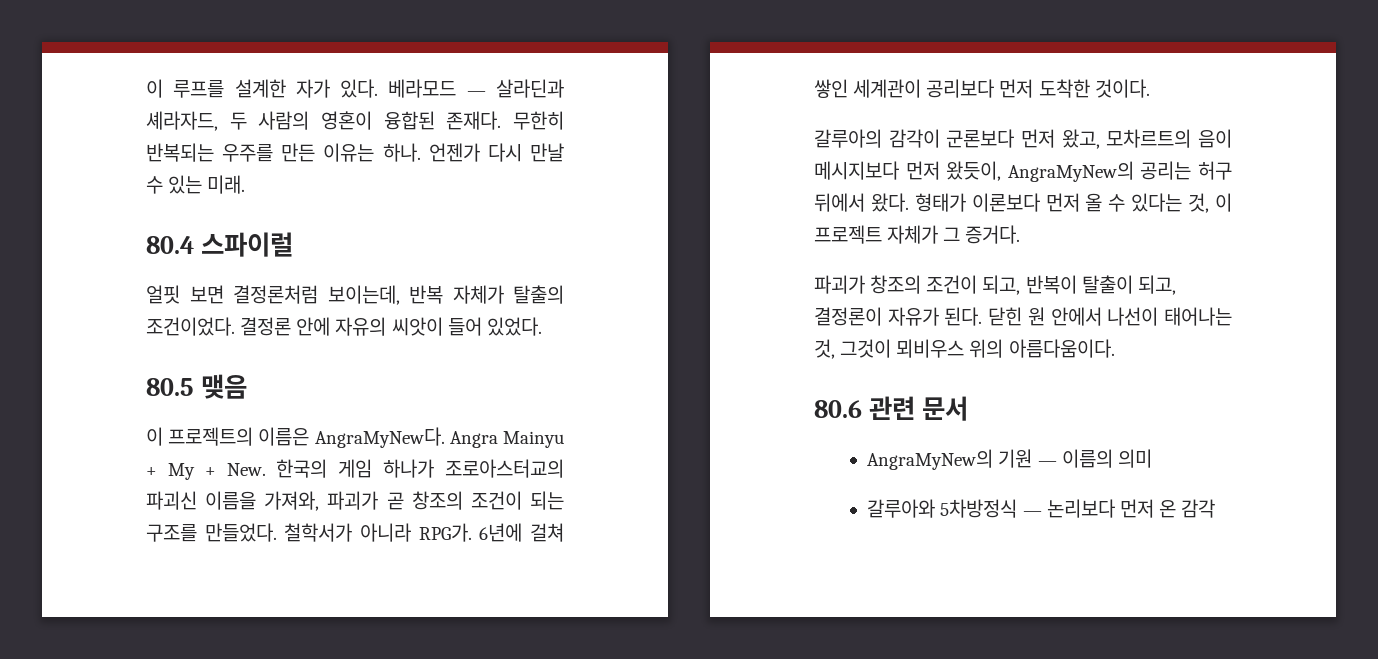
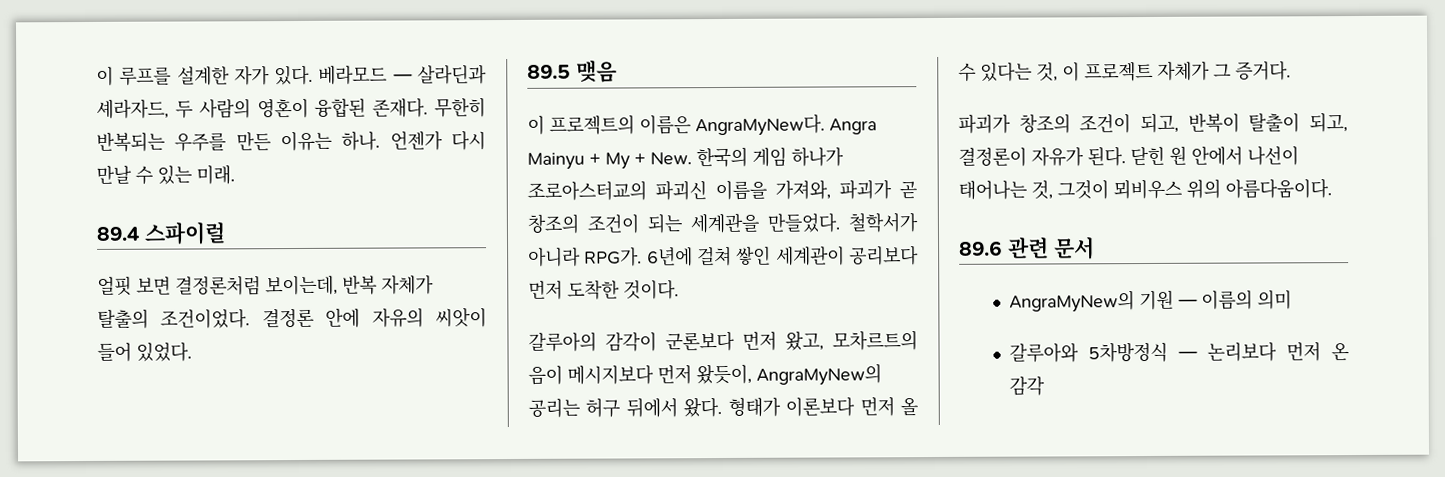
[146,236,194,254] 80.4 -> [96,226,140,241] 89.4
[146,378,194,396] 80.5 -> [527,64,571,79] 89.5
[146,524,197,542] 구조를 -> [690,213,759,234] 세계관을
[814,400,862,418] 80.6 -> [959,240,1003,256] 89.6

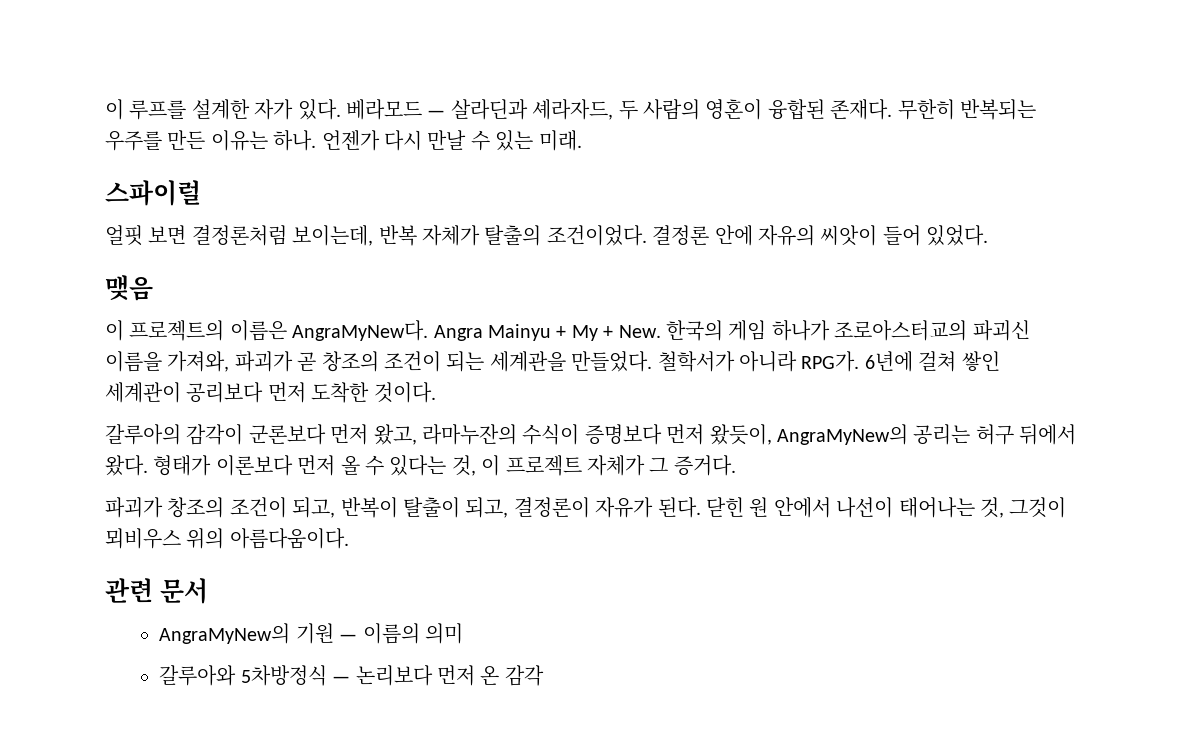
[96,226,140,241] 89.4 -> (582, 140) none
[527,64,571,79] 89.5 -> (989, 235) none
[832,330,918,351] [528,364,654,385] 모차르트의 음이 메시지보다 -> [422,424,662,445] 라마누잔의 수식이 증명보다
[959,240,1003,256] 89.6 -> (349, 538) none

